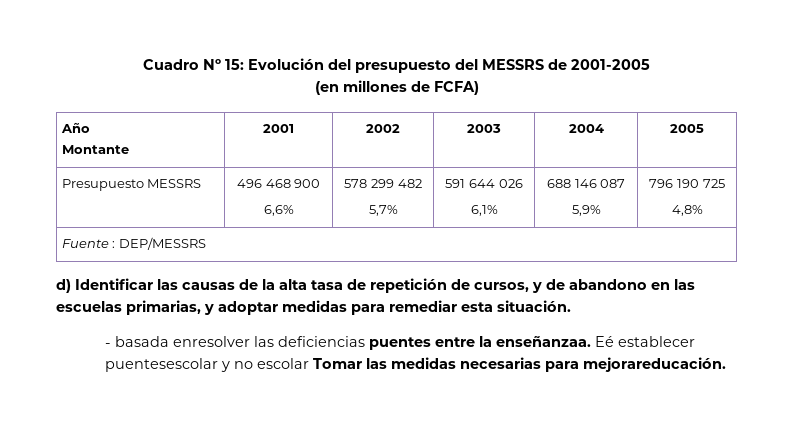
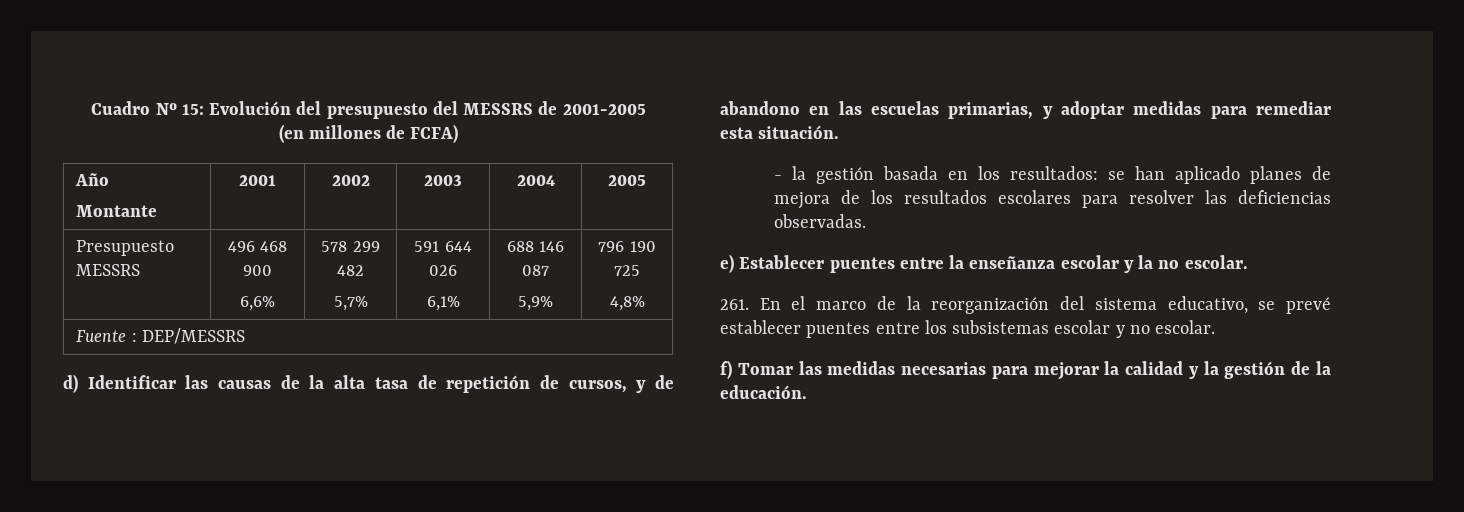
[115,335,696,350] [105,358,310,372] basada enresolver las deficiencias puentes entre la enseñanzaa. Eé establecer puentesescolar y no escolar -> [792,166,1331,184] [774,190,1331,209] [774,214,867,228] [720,254,1248,273] [720,296,1331,314] [720,320,1216,338] [720,360,732,379] la gestión basada en los resultados: se han aplicado planes de mejora de los resultados escolares para resolver las deficiencias observadas. // e) Establecer puentes entre la enseñanza escolar y la no escolar. // 261. En el marco de la reorganización del sistema educativo, se prevé establecer puentes entre los subsistemas escolar y no escolar. // f)
[583,357,727,372] mejorareducación. -> [1033,361,1331,380] [720,385,807,399] mejorar la calidad y la gestión de la educación.

